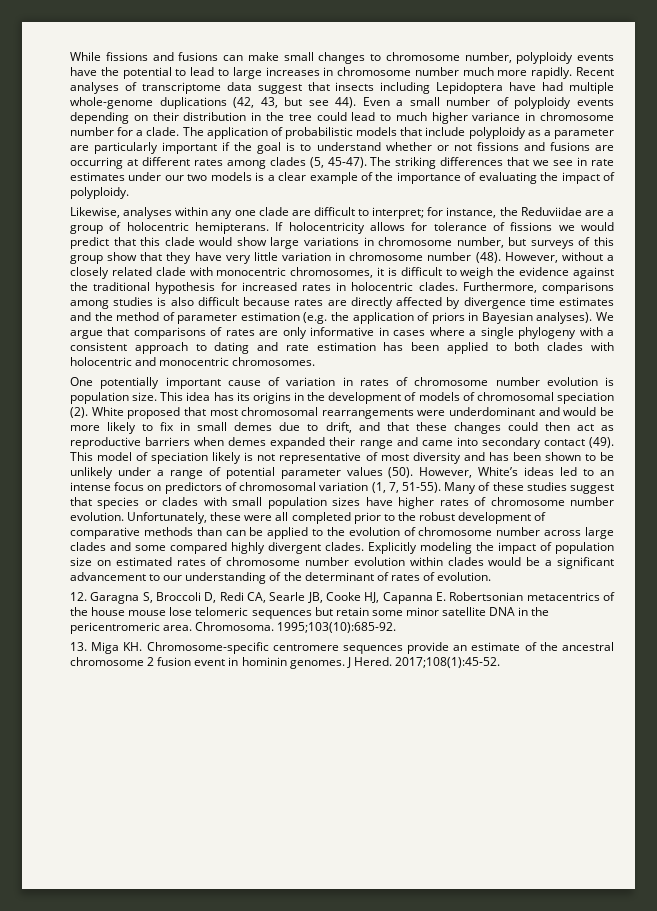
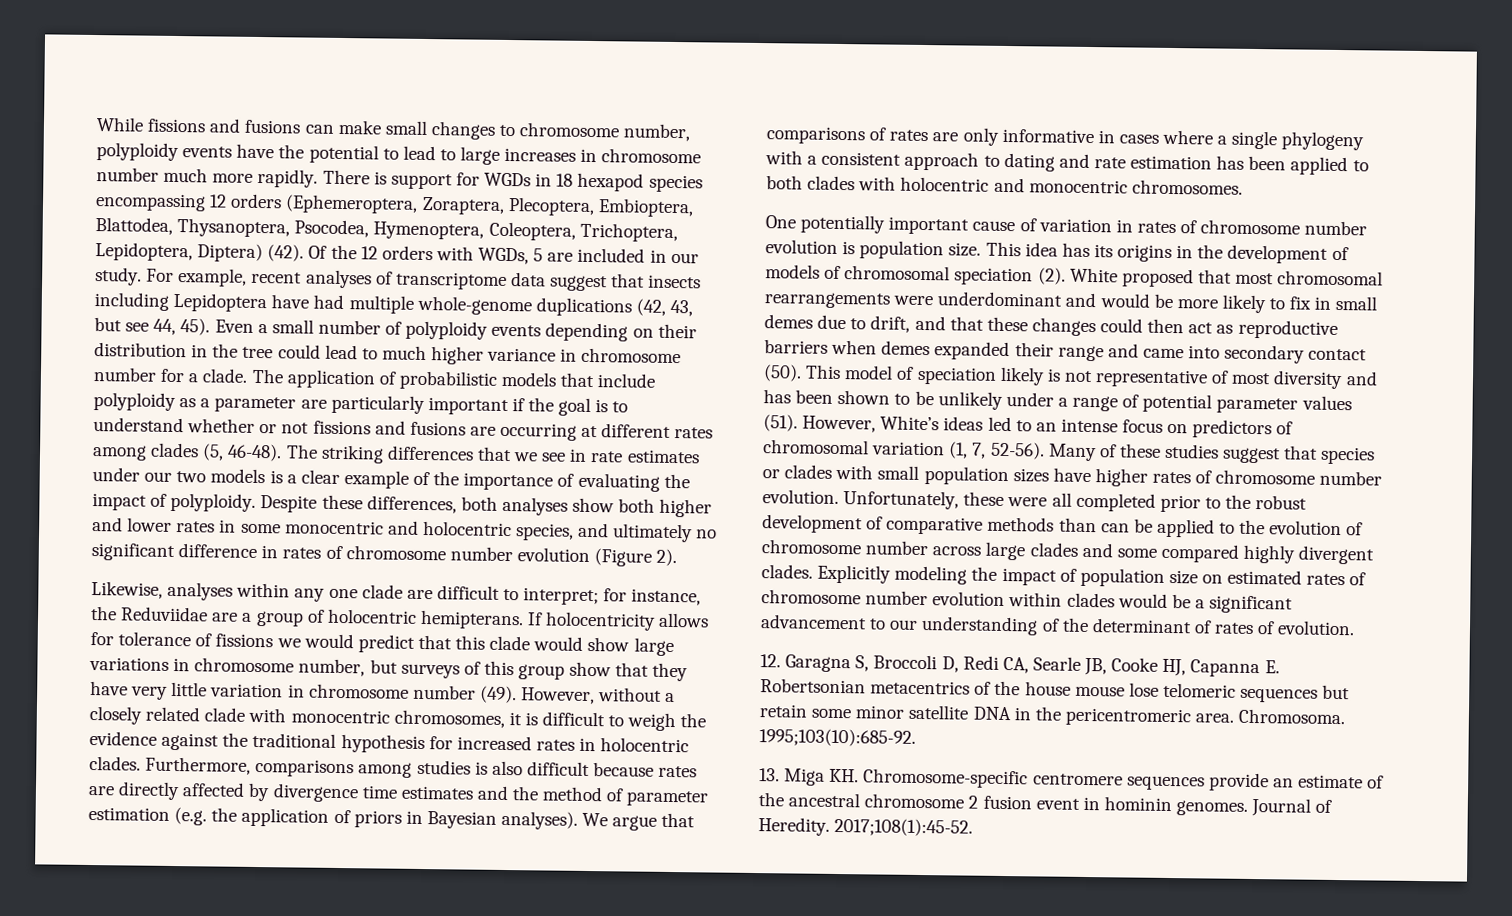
[575,67,614,76] Recent -> [322,169,703,193] [95,193,694,218] [95,217,678,243] [95,242,699,265] [95,267,303,287] There is support for WGDs in 18 hexapod species encompassing 12 orders (Ephemeroptera, Zoraptera, Plecoptera, Embioptera, Blattodea, Thysanoptera, Psocodea, Hymenoptera, Coleoptera, Trichoptera, Lepidoptera, Diptera) (42). Of the 12 orders with WGDs, 5 are included in our study. For example, recent
[335,97,357,108] 44). -> [153,318,211,336] 44, 45).
[327,157,367,168] 45-47). -> [227,443,283,462] 46-48).
(129, 193) none -> [260,494,713,518] [92,517,718,543] [91,543,678,567] Despite these differences, both analyses show both higher and lower rates in some monocentric and holocentric species, and ultimately no significant difference in rates of chromosome number evolution (Figure 2).
[475,252,501,263] (48). -> [479,685,517,704] (49).
[588,437,614,448] (49). -> [763,364,802,382] (50).
[388,467,414,478] (50). -> [763,414,798,432] (51).
[401,482,441,493] 51-55). -> [990,441,1045,460] 52-56).
[346,657,392,668] J Hered. -> [1251,797,1333,817] [758,817,830,836] Journal of Heredity.

